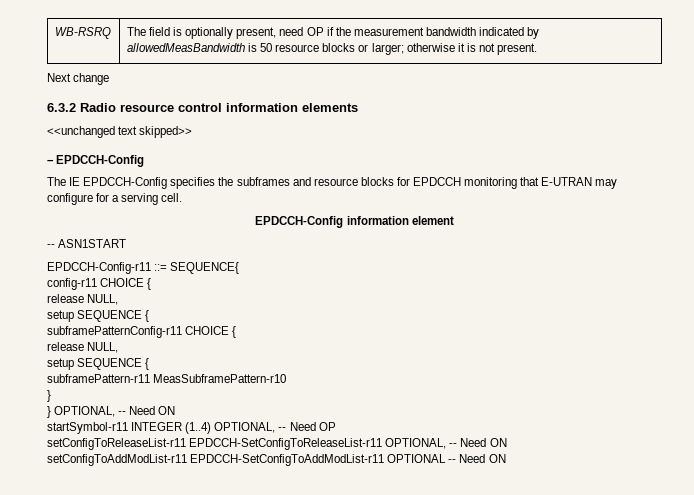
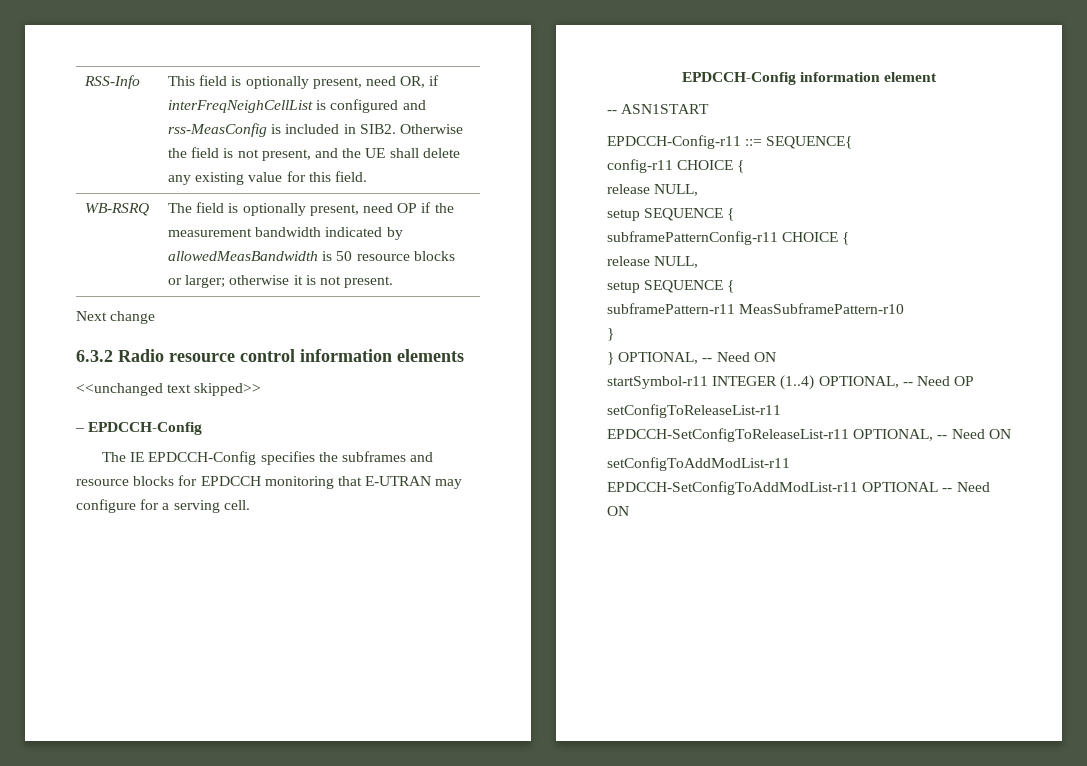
(54, 33) none -> [84,75,141,89] [168,75,440,89] [168,99,426,113] [168,123,463,137] [168,147,460,161] [168,171,367,185] RSS-Info | This field is optionally present, need OR, if interFreqNeighCellList is configured and rss-MeasConfig is included in SIB2. Otherwise the field is not present, and the UE shall delete any existing value for this field. //

